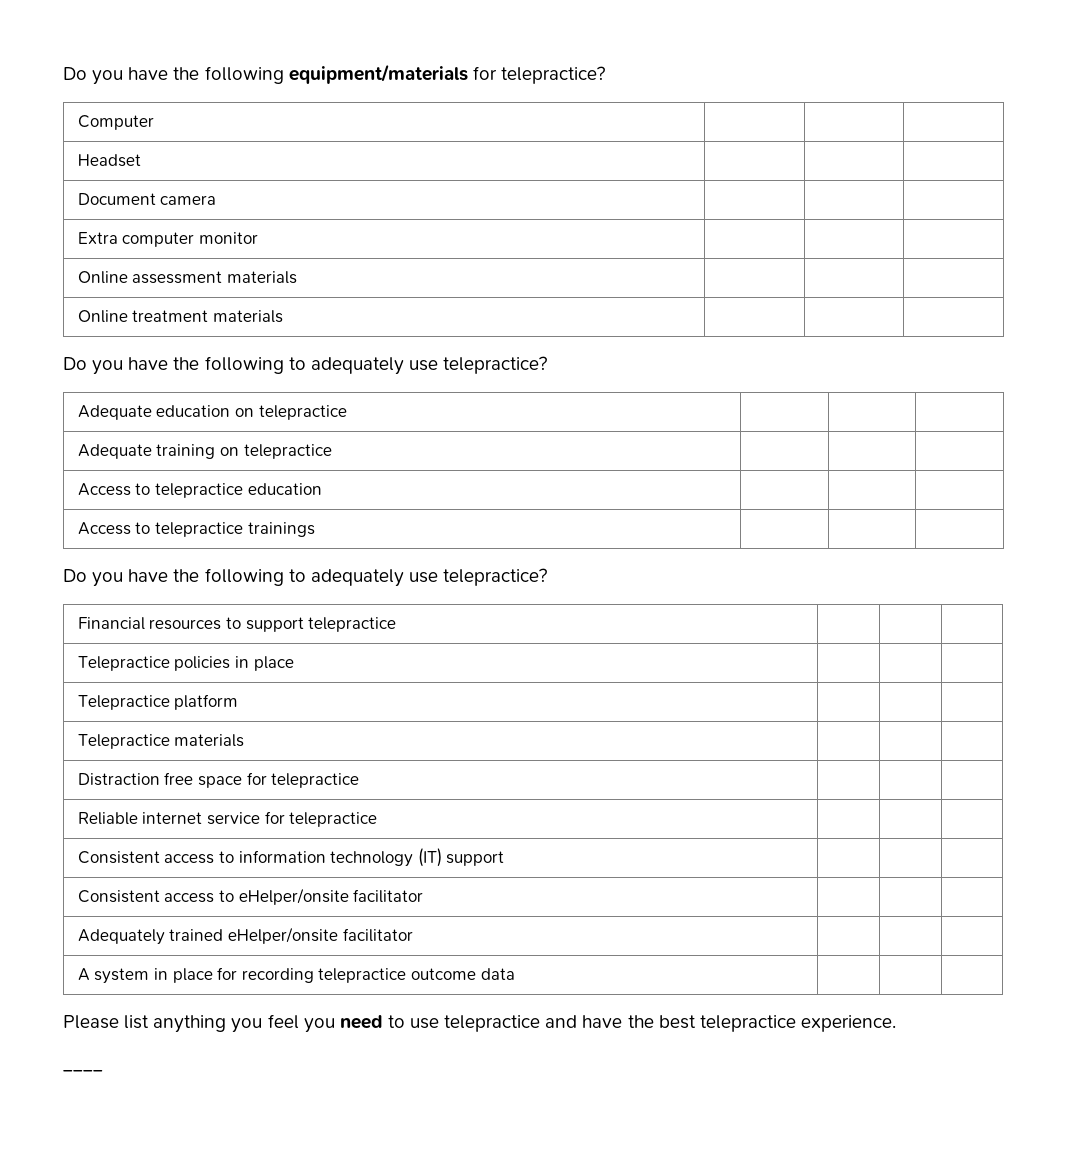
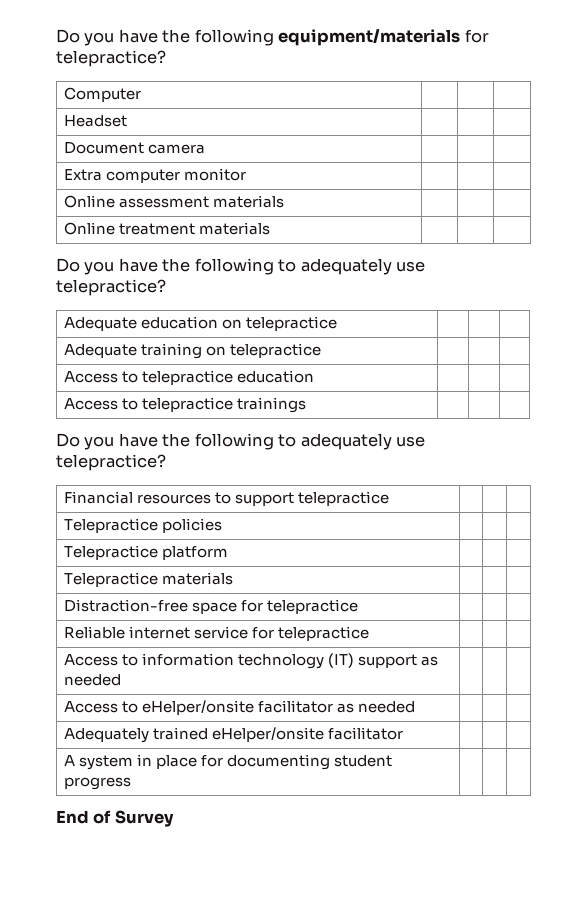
[234,656,294,671] in place -> (222, 525) none
[77,772,194,786] Distraction free -> [63,599,188,612] Distraction-free
[77,851,215,864] Consistent access -> [63,654,118,666] Access
[77,890,215,903] | | | // Consistent access -> [420,656,438,666] [63,674,121,686] [63,701,118,713] as needed | | | // Access
(424, 896) none -> [336,701,415,713] as needed
[241,968,515,983] [63,1014,896,1033] [63,1070,103,1072] recording telepractice outcome data | | | // Please list anything you feel you need to use telepractice and have the best telepractice experience. // ____ -> [226,754,392,770] [63,777,131,790] [56,810,174,827] documenting student progress | | | // End of Survey

